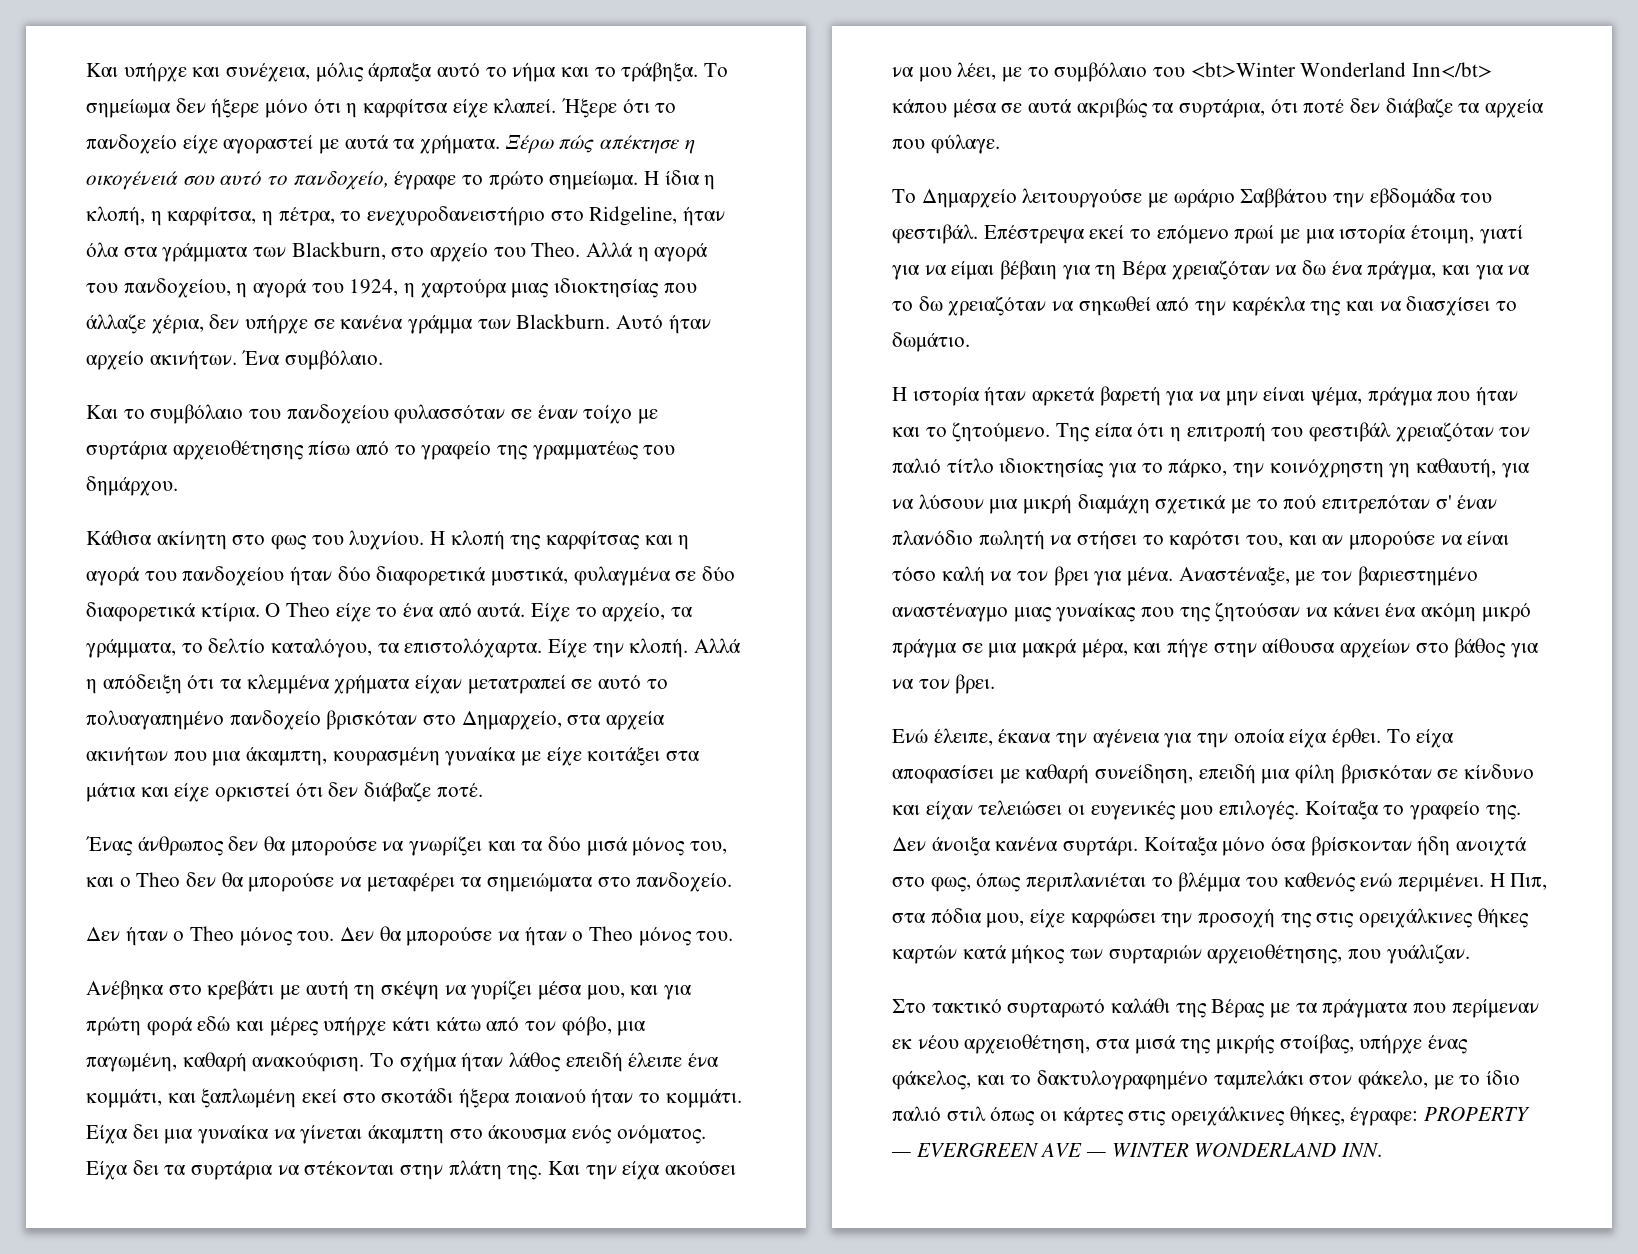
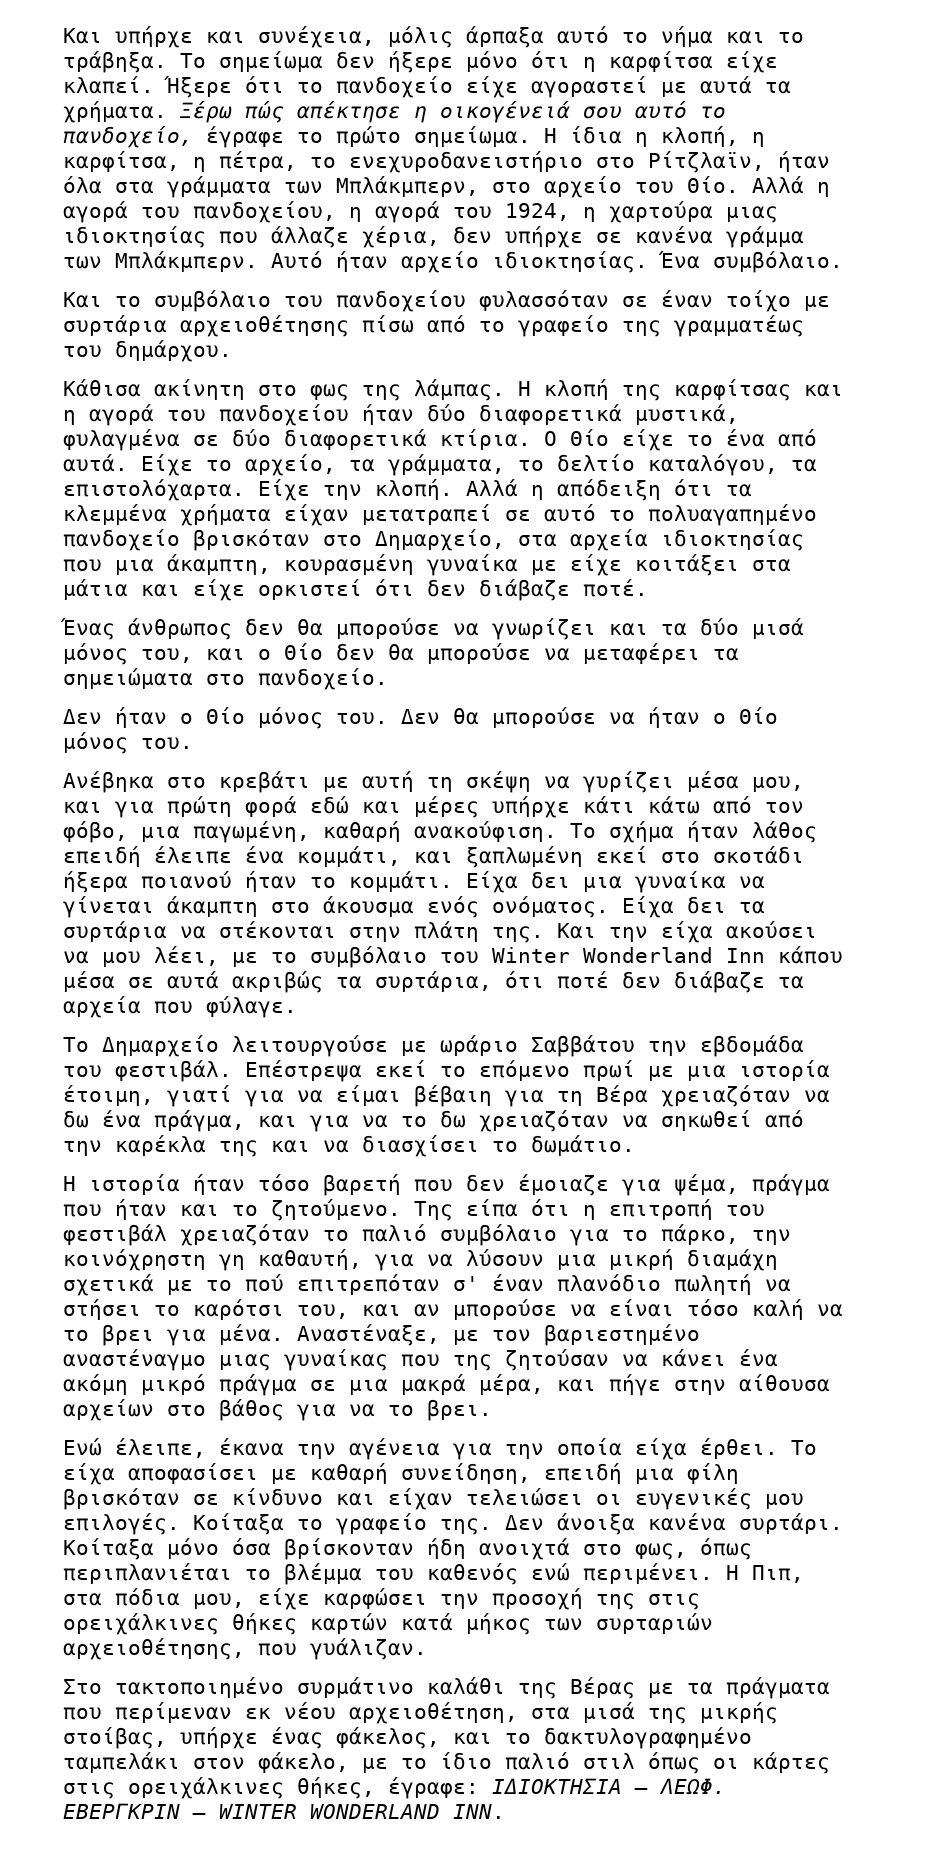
[589,206,678,226] Ridgeline, -> [648,151,765,173] Ρίτζλαϊν,
[291,242,386,260] Blackburn, -> [336,176,479,197] Μπλάκμπερν,
[531,242,581,257] Theo. -> [687,176,739,193] Θίο.
[516,314,611,329] Blackburn. -> [115,251,258,272] Μπλάκμπερν.
[149,351,237,370] ακινήτων. -> [492,251,648,273] ιδιοκτησίας.
[311,530,425,550] του λυχνίου. -> [362,379,505,401] της λάμπας.
[286,602,331,617] Theo -> [570,429,609,446] Θίο
[86,747,168,766] ακινήτων -> [661,529,804,551] ιδιοκτησίας
[136,872,181,887] Theo -> [284,643,323,660] Θίο
[190,926,235,941] Theo -> [206,707,245,724] Θίο
[589,926,634,941] Theo -> [739,707,778,724] Θίο
[1190,62,1493,78] <bt>Winter Wonderland Inn</bt> -> [492,947,765,963] Winter Wonderland Inn
[1032,386,1306,406] αρκετά βαρετή για να μην είναι -> [258,1174,661,1196] τόσο βαρετή που δεν έμοιαζε για
[1499,427,1531,437] [892,458,1105,478] τον παλιό τίτλο ιδιοκτησίας -> [323,1224,557,1246] το παλιό συμβόλαιο
[1017,571,1049,581] τον -> [63,1330,89,1341] το
[918,679,950,689] τον -> [388,1405,414,1416] το
[931,999,1106,1018] τακτικό συρταρωτό -> [115,1677,414,1698] τακτοποιημένο συρμάτινο
[1424,1106,1531,1121] [891,1143,1083,1157] PROPERTY — EVERGREEN AVE -> [492,1778,726,1794] [63,1803,180,1819] ΙΔΙΟΚΤΗΣΙΑ — ΛΕΩΦ. ΕΒΕΡΓΚΡΙΝ

